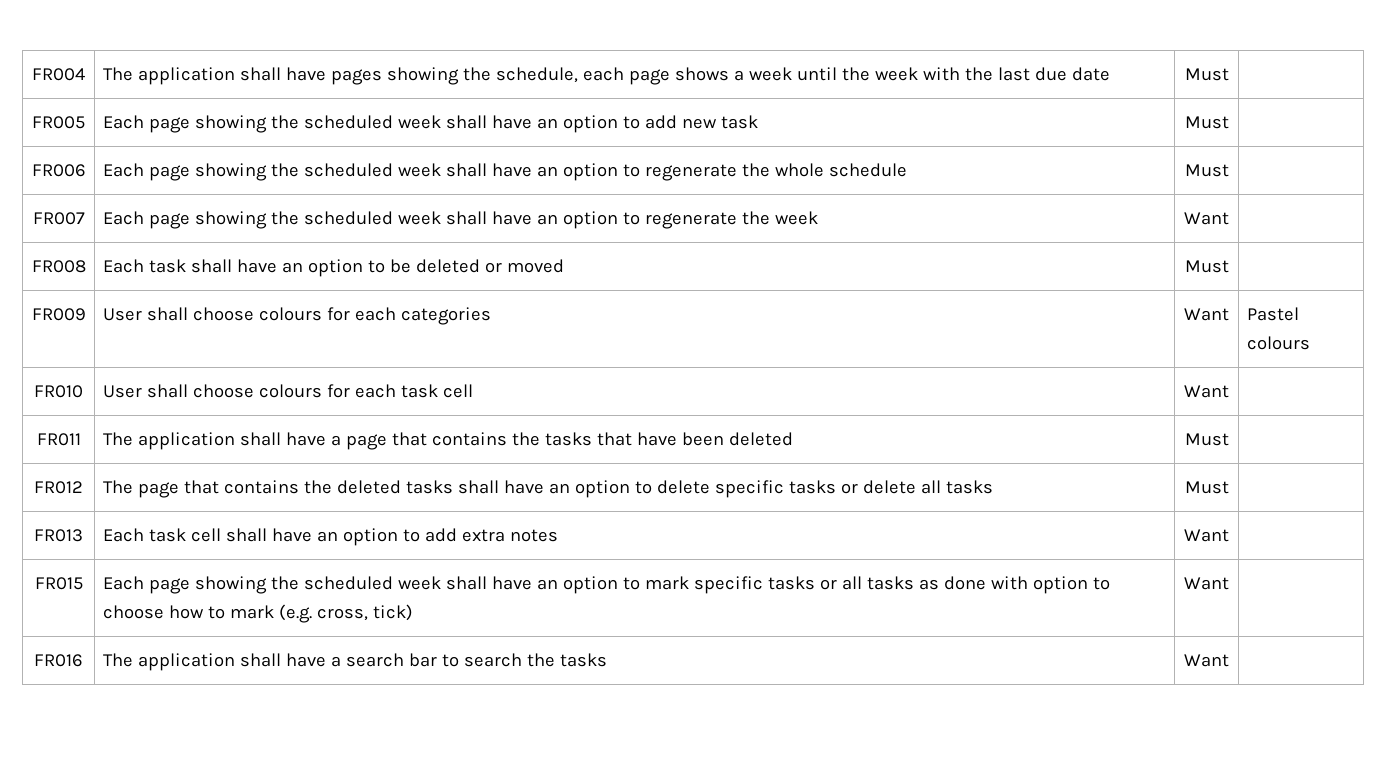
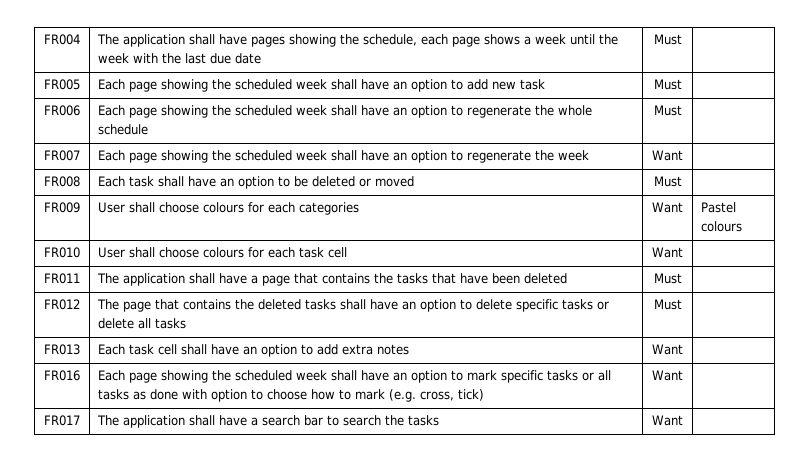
[34,577,83,590] FR015 -> [44,370,80,381] FR016
[34,654,83,667] FR016 -> [44,415,80,426] FR017

